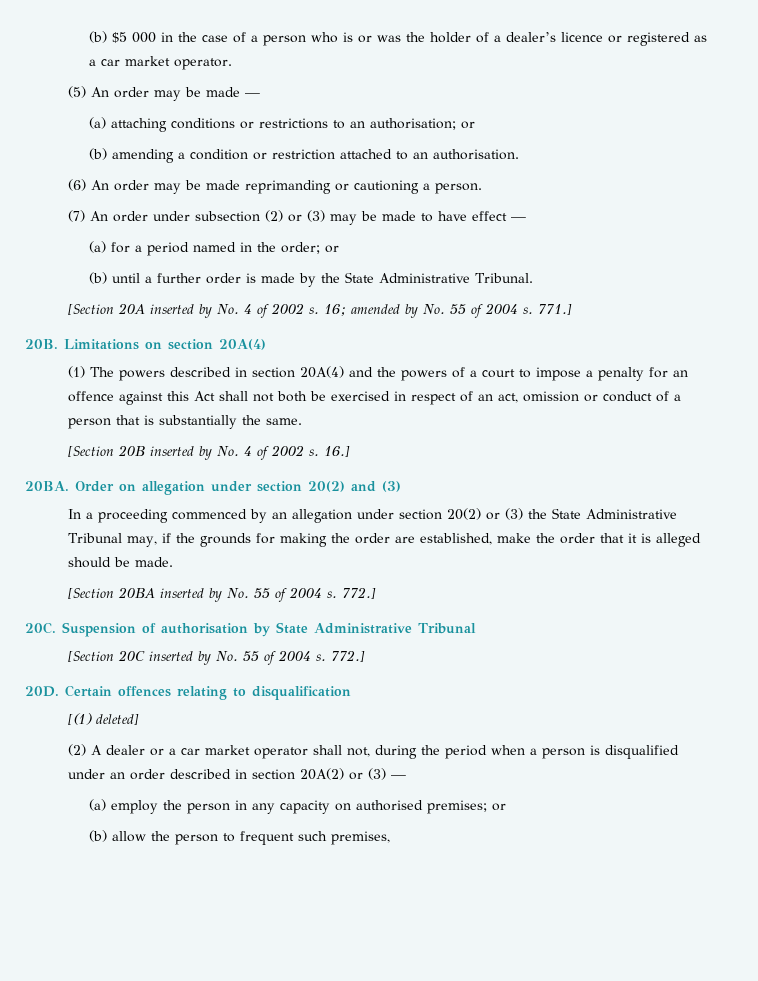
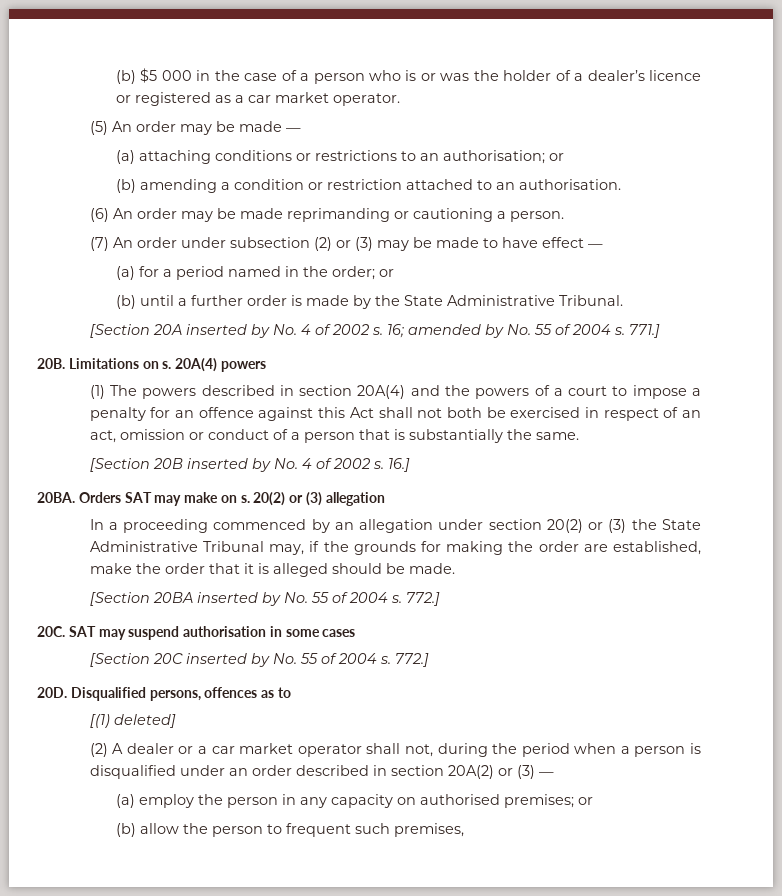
[168,339,266,350] section 20A(4) -> [162,358,266,372] s. 20A(4) powers
[75,481,401,495] Order on allegation under section 20(2) and (3) -> [78,492,385,506] Orders SAT may make on s. 20(2) or (3) allegation
[62,622,476,637] Suspension of authorisation by State Administrative Tribunal -> [68,626,356,640] SAT may suspend authorisation in some cases
[65,685,351,700] Certain offences relating to disqualification -> [70,687,291,701] Disqualified persons, offences as to

